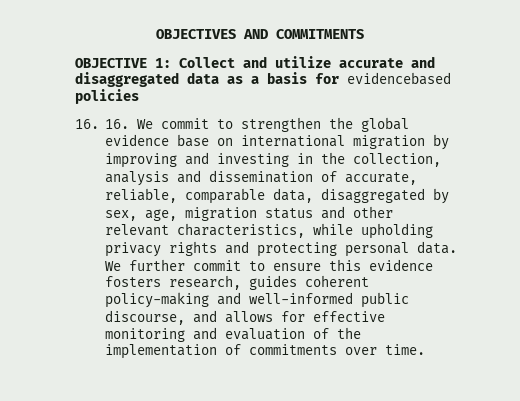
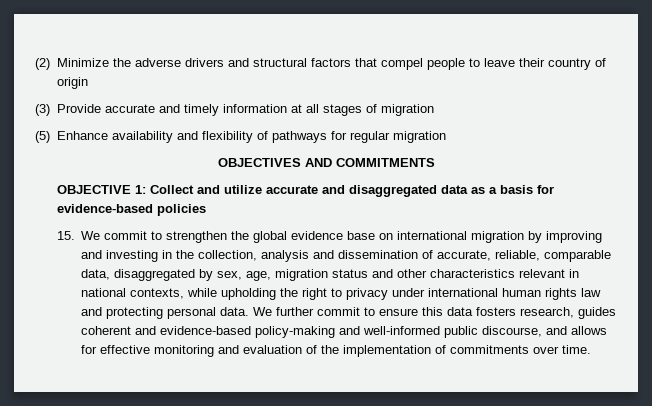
(156, 34) none -> [35,58,606,70] [56,77,88,89] [35,104,434,116] [35,131,446,143] (2) Minimize the adverse drivers and structural factors that compel people to leave their country of origin // (3) Provide accurate and timely information at all stages of migration // (5) Enhance availability and flexibility of pathways for regular migration //
[346,72,451,85] evidencebased -> [56,204,153,213] evidence-based
[74,119,130,129] 16. 16. -> [56,231,75,240] 15.
[105,223,434,239] [105,241,218,257] relevant characteristics, while upholding privacy rights -> [430,269,580,278] [81,288,602,300] characteristics relevant in national contexts, while upholding the right to privacy under international human rights law
[369,259,434,271] evidence -> [447,307,474,316] data
(370, 281) none -> [135,326,252,335] and evidence-based

